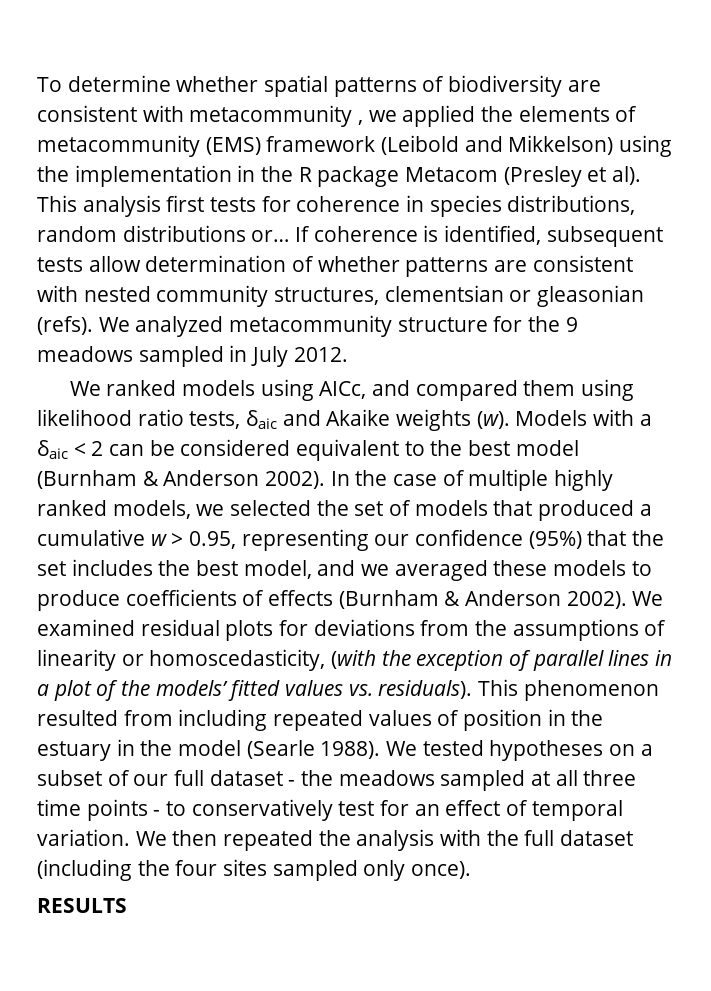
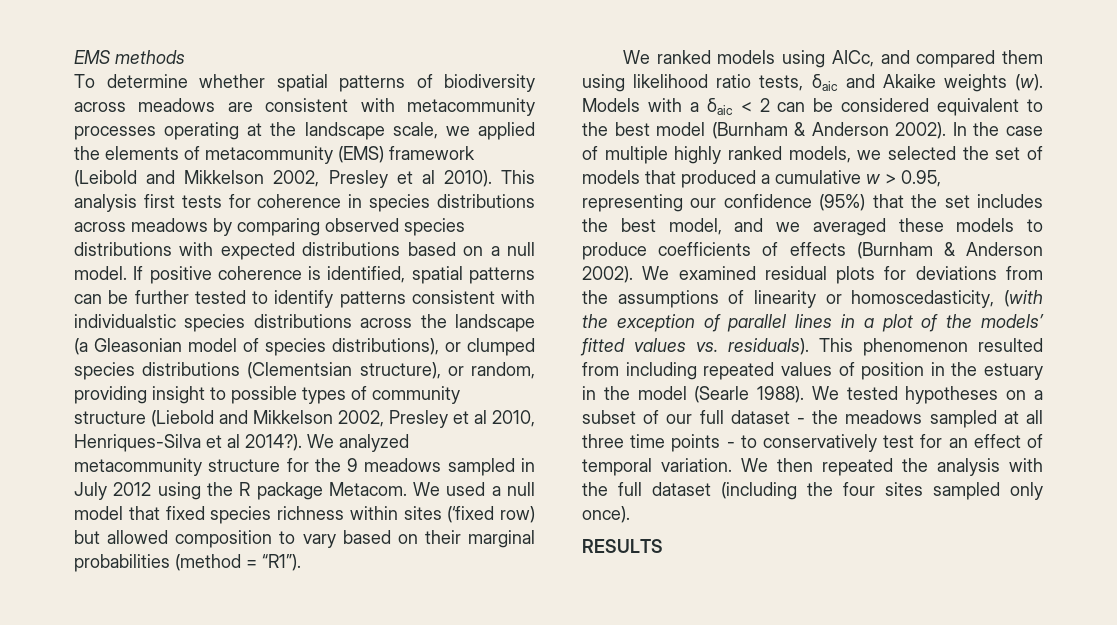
(37, 84) none -> [74,50,185,64] EMS methods //
(563, 86) none -> [74,98,216,112] across meadows
[358,120,364,125] , -> [74,122,438,140] processes operating at the landscape scale,
[508,135,673,157] [37,165,642,187] Mikkelson) using the implementation in the R package Metacom (Presley et al). -> [184,170,492,188] Mikkelson 2002, Presley et al 2010).
[507,195,636,215] [37,225,663,247] [37,255,633,277] [37,285,645,307] [37,316,93,335] distributions, random distributions or… If coherence is identified, subsequent tests allow determination of whether patterns are consistent with nested community structures, clementsian or gleasonian (refs). -> [436,194,535,208] [74,218,465,236] [74,242,535,260] [74,266,535,284] [74,290,535,308] [74,314,535,332] [74,338,535,356] [74,362,535,380] [74,386,460,404] [74,410,535,428] [74,434,302,452] distributions across meadows by comparing observed species distributions with expected distributions based on a null model. If positive coherence is identified, spatial patterns can be further tested to identify patterns consistent with individualstic species distributions across the landscape (a Gleasonian model of species distributions), or clumped species distributions (Clementsian structure), or random, providing insight to possible types of community structure (Liebold and Mikkelson 2002, Presley et al 2010, Henriques-Silva et al 2014?).
[293,347,348,362] 2012. -> [113,482,536,500] [74,506,535,524] [74,530,535,548] [74,554,301,572] 2012 using the R package Metacom. We used a null model that fixed species richness within sites (‘fixed row) but allowed composition to vary based on their marginal probabilities (method = “R1”).

